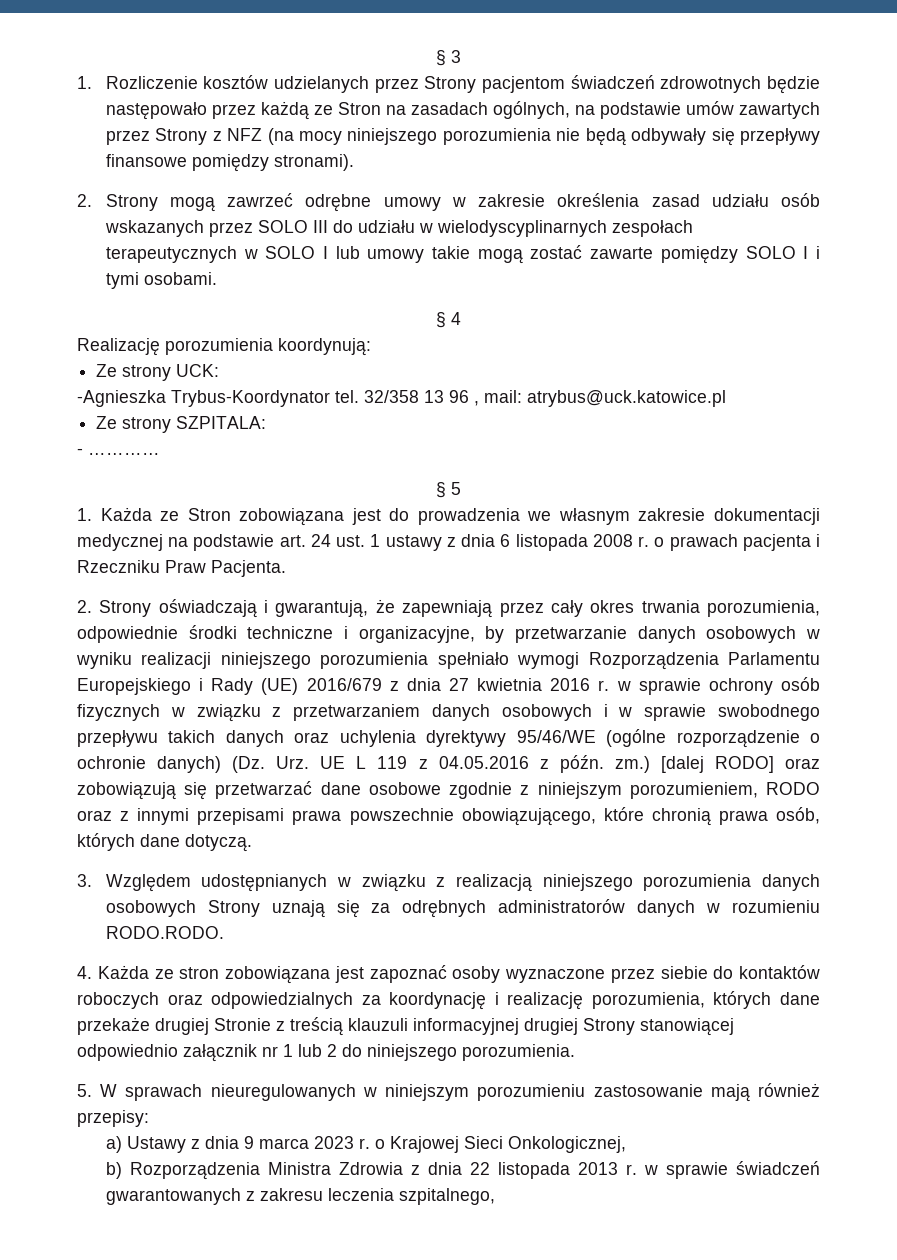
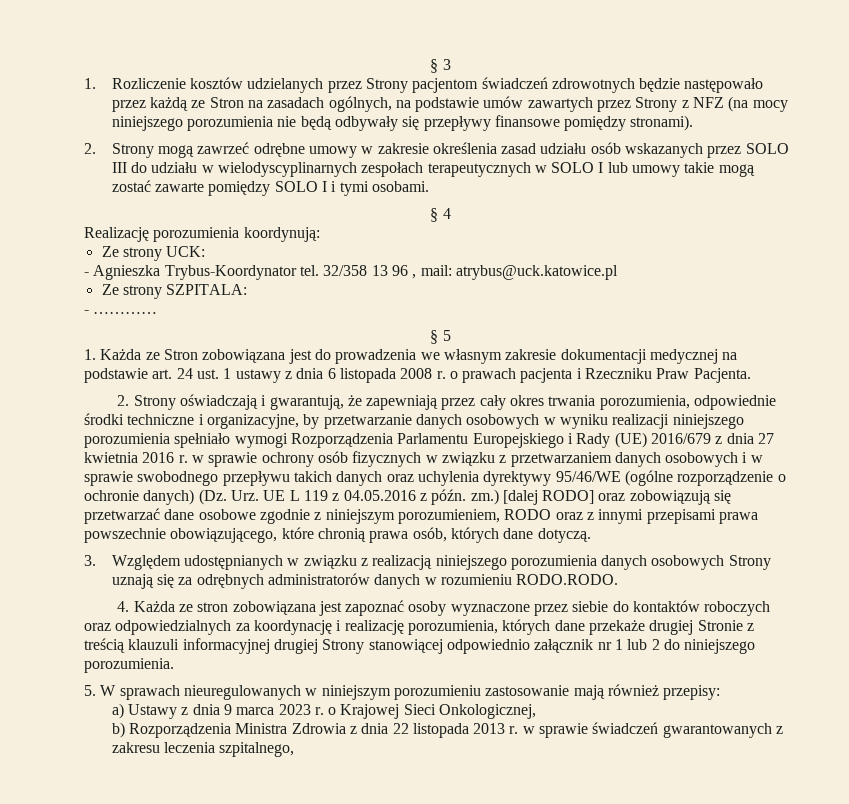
[77,390,166,407] -Agnieszka -> [84,265,161,280] - Agnieszka

